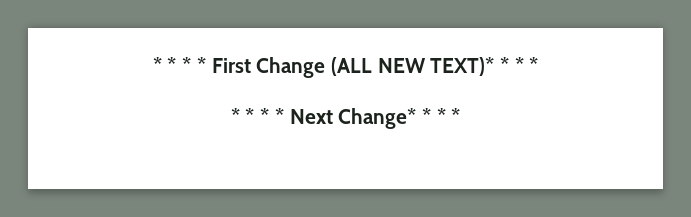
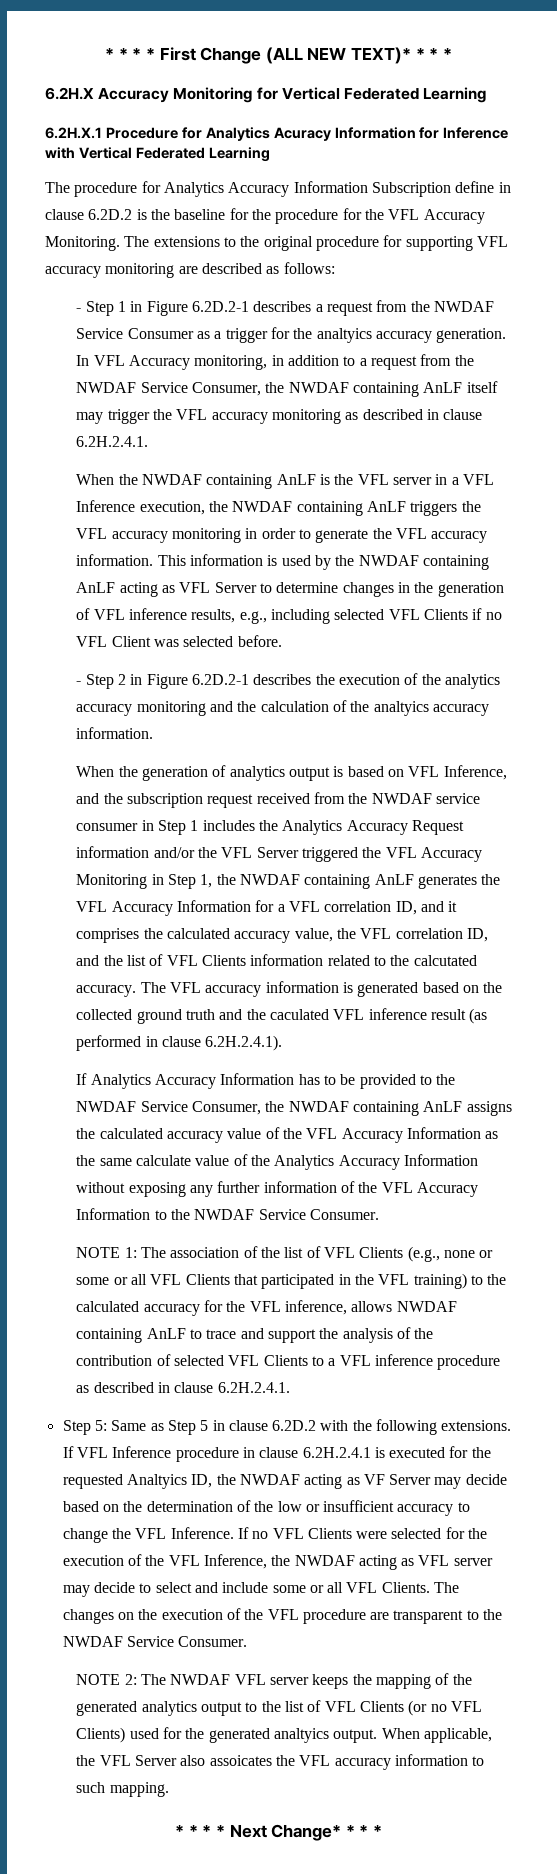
(539, 65) none -> [45,87,487,103] [45,127,509,141] [45,147,270,162] [45,181,511,197] [45,208,485,224] [45,235,508,251] [45,262,335,278] [76,300,494,316] [76,327,507,343] [76,354,474,370] [76,381,498,397] [76,409,483,424] [76,436,149,447] [76,474,494,489] [76,500,481,516] [76,528,488,543] [76,554,489,570] [76,582,504,597] [76,608,502,624] [76,635,282,647] [76,673,500,689] [76,700,489,716] [76,727,154,739] [76,765,507,781] [76,792,480,808] [76,820,464,835] [76,846,482,862] [76,874,501,889] [76,900,458,916] [76,928,488,943] [76,954,477,966] [76,981,503,997] [76,1008,488,1024] [76,1035,283,1051] [76,1073,456,1089] [76,1101,512,1116] [76,1127,499,1143] [76,1154,478,1170] [76,1181,478,1197] [76,1208,379,1220] [76,1246,494,1262] [76,1273,507,1289] [76,1300,457,1316] [76,1327,434,1343] [76,1354,501,1370] [76,1382,290,1393] [62,1419,512,1435] [62,1446,491,1462] [62,1474,507,1489] [62,1500,470,1516] [62,1527,488,1543] [62,1554,493,1570] [62,1582,460,1597] [62,1608,503,1624] [62,1636,248,1647] [76,1673,472,1689] [76,1700,482,1716] [76,1727,492,1743] [76,1754,485,1770] [76,1782,169,1797] // 6.2H.X Accuracy Monitoring for Vertical Federated Learning // 6.2H.X.1 Procedure for Analytics Acuracy Information for Inference with Vertical Federated Learning // The procedure for Analytics Accuracy Information Subscription define in clause 6.2D.2 is the baseline for the procedure for the VFL Accuracy Monitoring. The extensions to the original procedure for supporting VFL accuracy monitoring are described as follows: // - Step 1 in Figure 6.2D.2-1 describes a request from the NWDAF Service Consumer as a trigger for the analtyics accuracy generation. In VFL Accuracy monitoring, in addition to a request from the NWDAF Service Consumer, the NWDAF containing AnLF itself may trigger the VFL accuracy monitoring as described in clause 6.2H.2.4.1. // When the NWDAF containing AnLF is the VFL server in a VFL Inference execution, the NWDAF containing AnLF triggers the VFL accuracy monitoring in order to generate the VFL accuracy information. This information is used by the NWDAF containing AnLF acting as VFL Server to determine changes in the generation of VFL inference results, e.g., including selected VFL Clients if no VFL Client was selected before. // - Step 2 in Figure 6.2D.2-1 describes the execution of the analytics accuracy monitoring and the calculation of the analtyics accuracy information. // When the generation of analytics output is based on VFL Inference, and the subscription request received from the NWDAF service consumer in Step 1 includes the Analytics Accuracy Request information and/or the VFL Server triggered the VFL Accuracy Monitoring in Step 1, the NWDAF containing AnLF generates the VFL Accuracy Information for a VFL correlation ID, and it comprises the calculated accuracy value, the VFL correlation ID, and the list of VFL Clients information related to the calcutated accuracy. The VFL accuracy information is generated based on the collected ground truth and the caculated VFL inference result (as performed in clause 6.2H.2.4.1). // If Analytics Accuracy Information has to be provided to the NWDAF Service Consumer, the NWDAF containing AnLF assigns the calculated accuracy value of the VFL Accuracy Information as the same calculate value of the Analytics Accuracy Information without exposing any further information of the VFL Accuracy Information to the NWDAF Service Consumer. // NOTE 1: The association of the list of VFL Clients (e.g., none or some or all VFL Clients that participated in the VFL training) to the calculated accuracy for the VFL inference, allows NWDAF containing AnLF to trace and support the analysis of the contribution of selected VFL Clients to a VFL inference procedure as described in clause 6.2H.2.4.1. // Step 5: Same as Step 5 in clause 6.2D.2 with the following extensions. If VFL Inference procedure in clause 6.2H.2.4.1 is executed for the requested Analtyics ID, the NWDAF acting as VF Server may decide based on the determination of the low or insufficient accuracy to change the VFL Inference. If no VFL Clients were selected for the execution of the VFL Inference, the NWDAF acting as VFL server may decide to select and include some or all VFL Clients. The changes on the execution of the VFL procedure are transparent to the NWDAF Service Consumer. // NOTE 2: The NWDAF VFL server keeps the mapping of the generated analytics output to the list of VFL Clients (or no VFL Clients) used for the generated analtyics output. When applicable, the VFL Server also assoicates the VFL accuracy information to such mapping.

